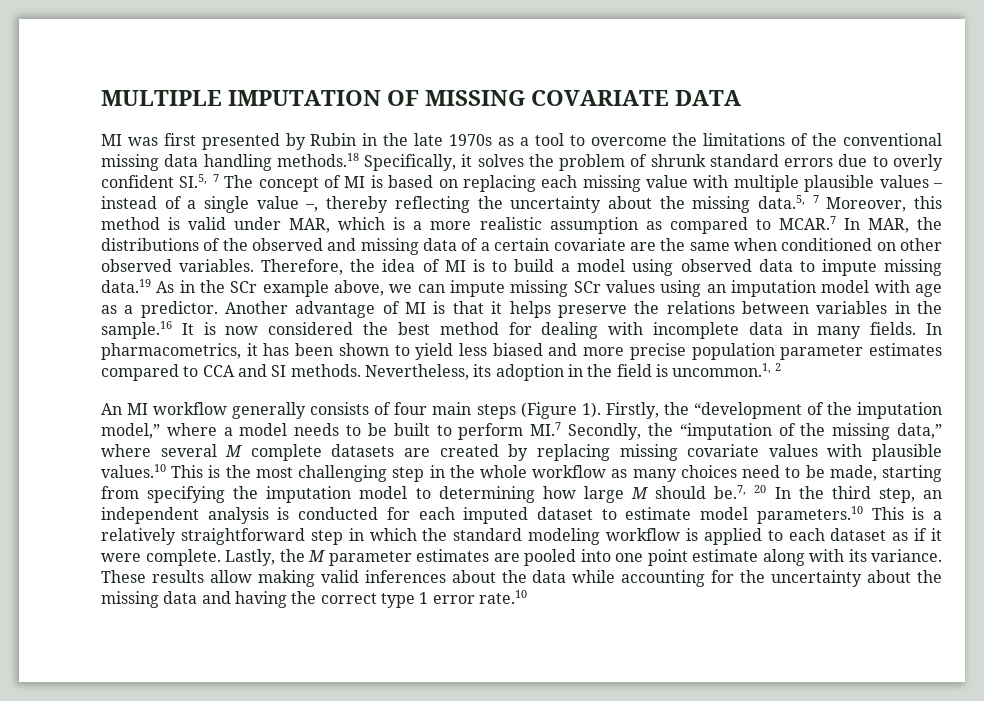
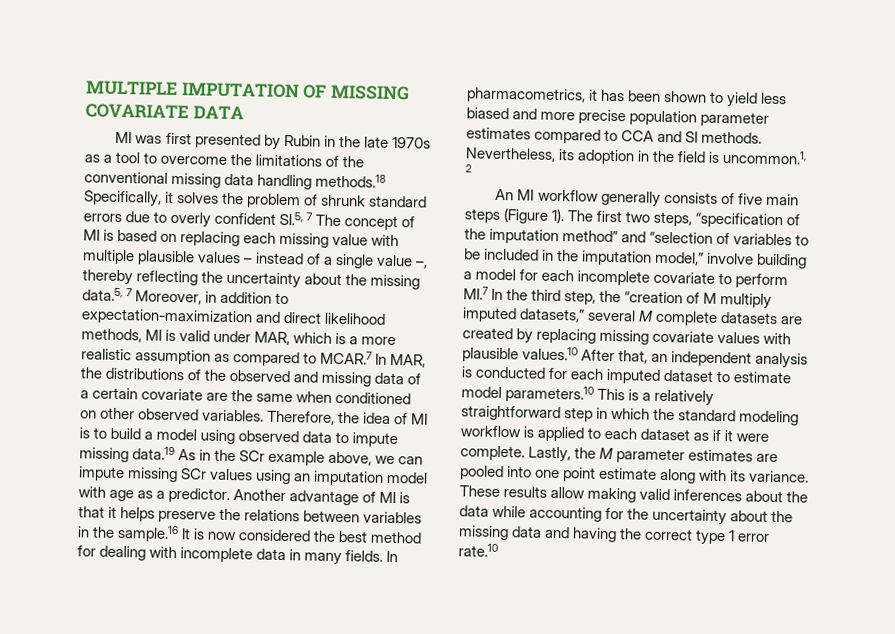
[914,196,942,209] [101,217,160,230] this method -> [205,291,290,305] [81,308,387,326] [81,328,163,343] in addition to expectation-maximization and direct likelihood methods, MI
[394,402,428,415] four -> [737,193,763,205] five
[605,402,942,419] [101,422,943,440] [101,444,151,457] Firstly, the “development of the imputation model,” where a model needs to be built to perform MI.7 Secondly, the “imputation of the missing data,” where -> [567,210,801,229] [464,228,810,246] [464,248,808,269] [463,268,789,289] [463,286,773,309] [462,307,586,323] The first two steps, “specification of the imputation method” and “selection of variables to be included in the imputation model,” involve building a model for each incomplete covariate to perform MI.7 In the third step, the “creation of M multiply imputed datasets,”
[171,465,942,482] [101,485,915,503] This is the most challenging step in the whole workflow as many choices need to be made, starting from specifying the imputation model to determining how large M should be.7, 20 In the third step, -> [581,349,649,364] After that,

